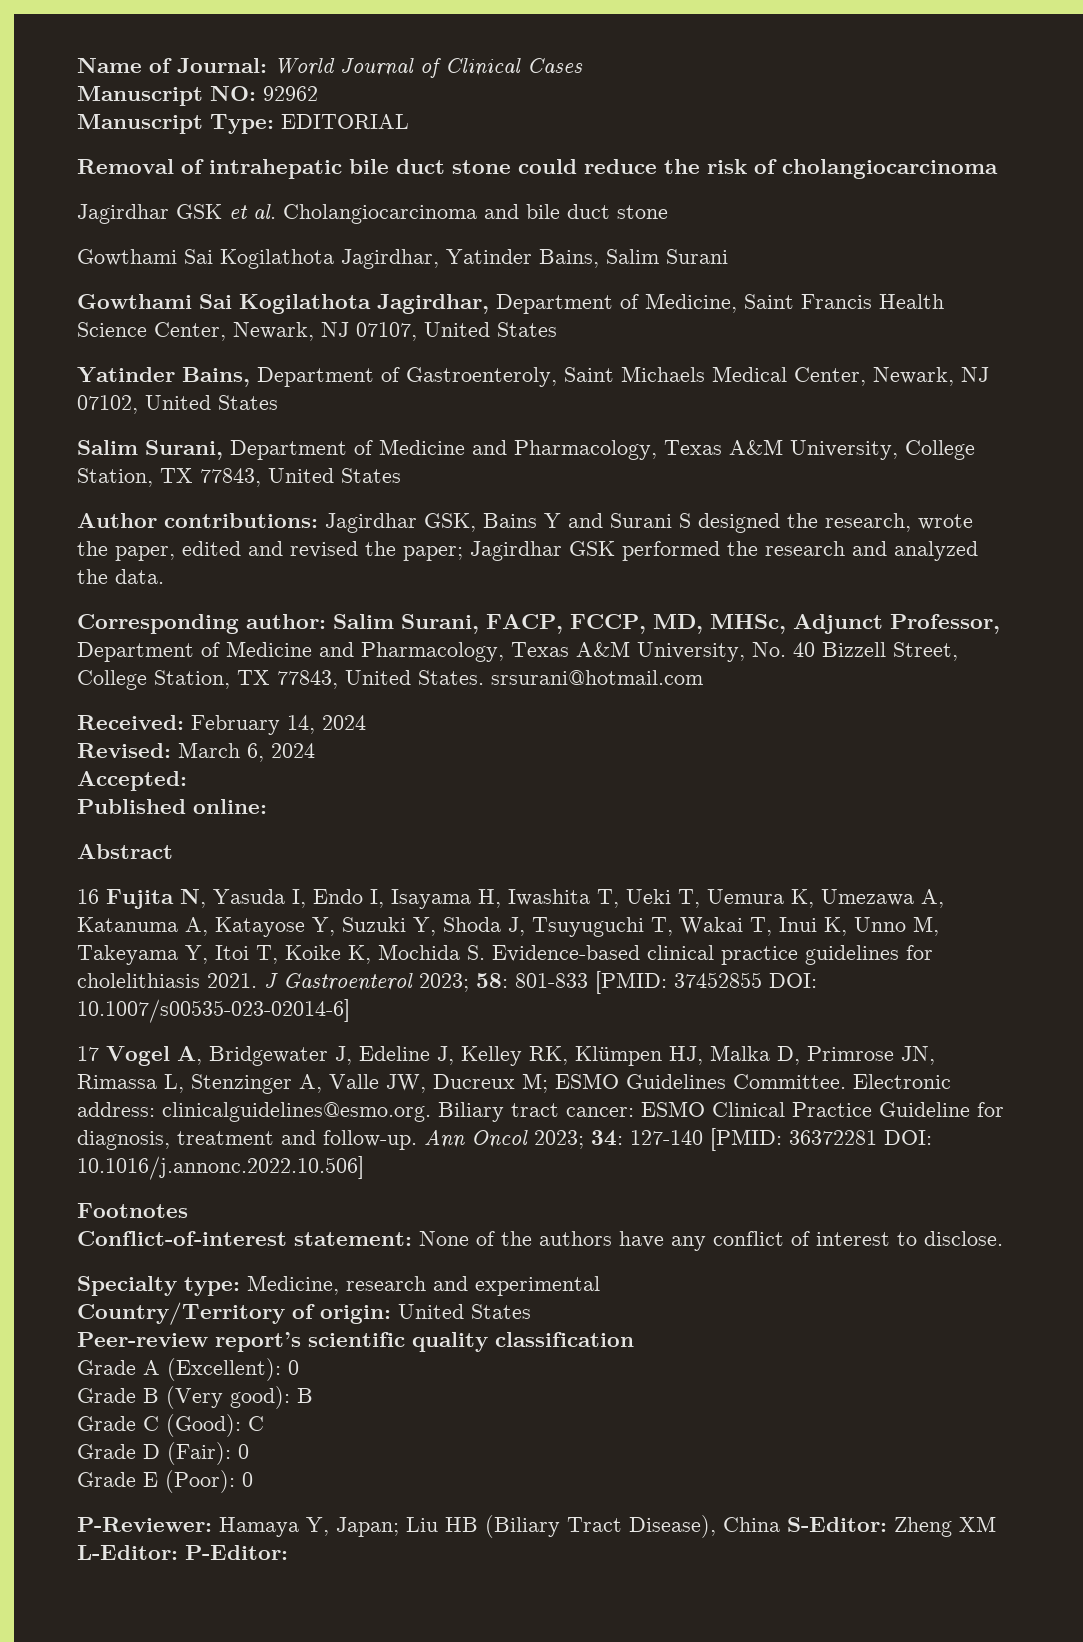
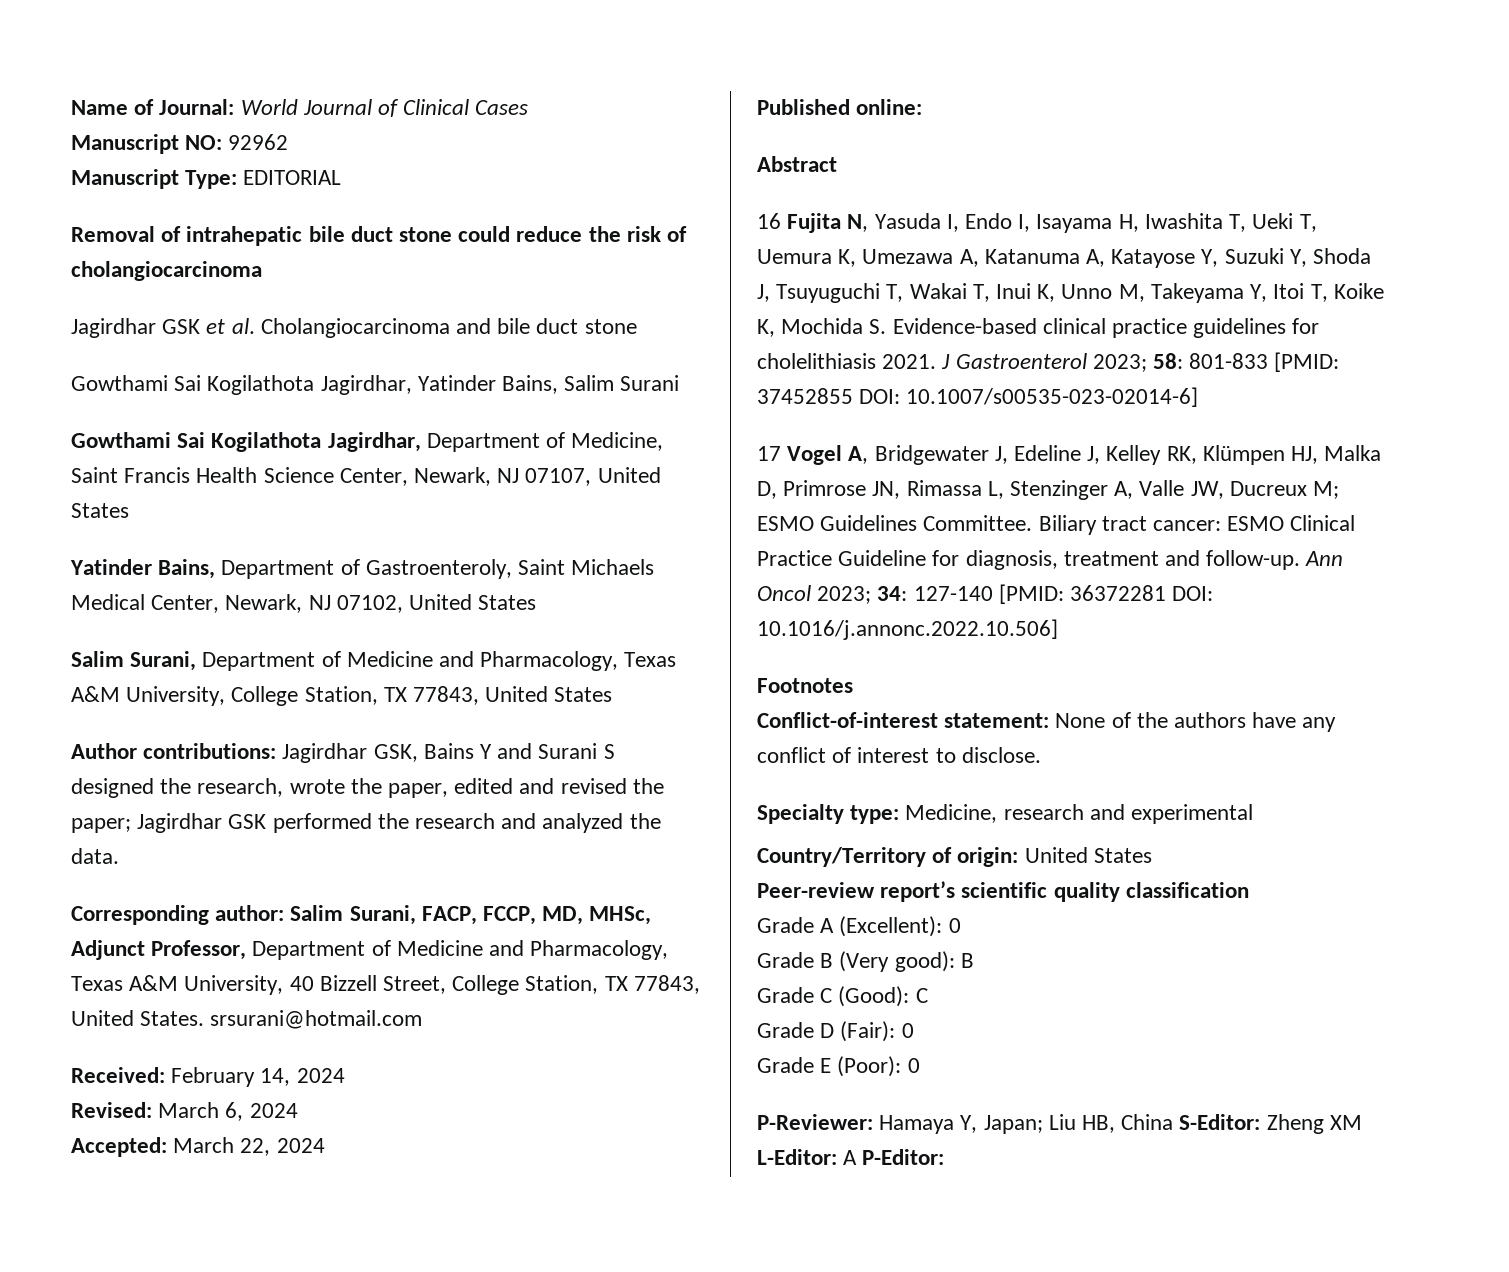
[752,642,786,657] No. -> (284, 985) none
(187, 781) none -> [173,1137,325,1156] March 22, 2024
[853,1074,951,1089] [77,1102,431,1122] Electronic address: clinicalguidelines@esmo.org. -> (1033, 523) none
[445,1515,716,1538] HB (Biliary Tract Disease), -> [1082,1115,1116,1133] HB,
(178, 1552) none -> [843,1150,858,1165] A

